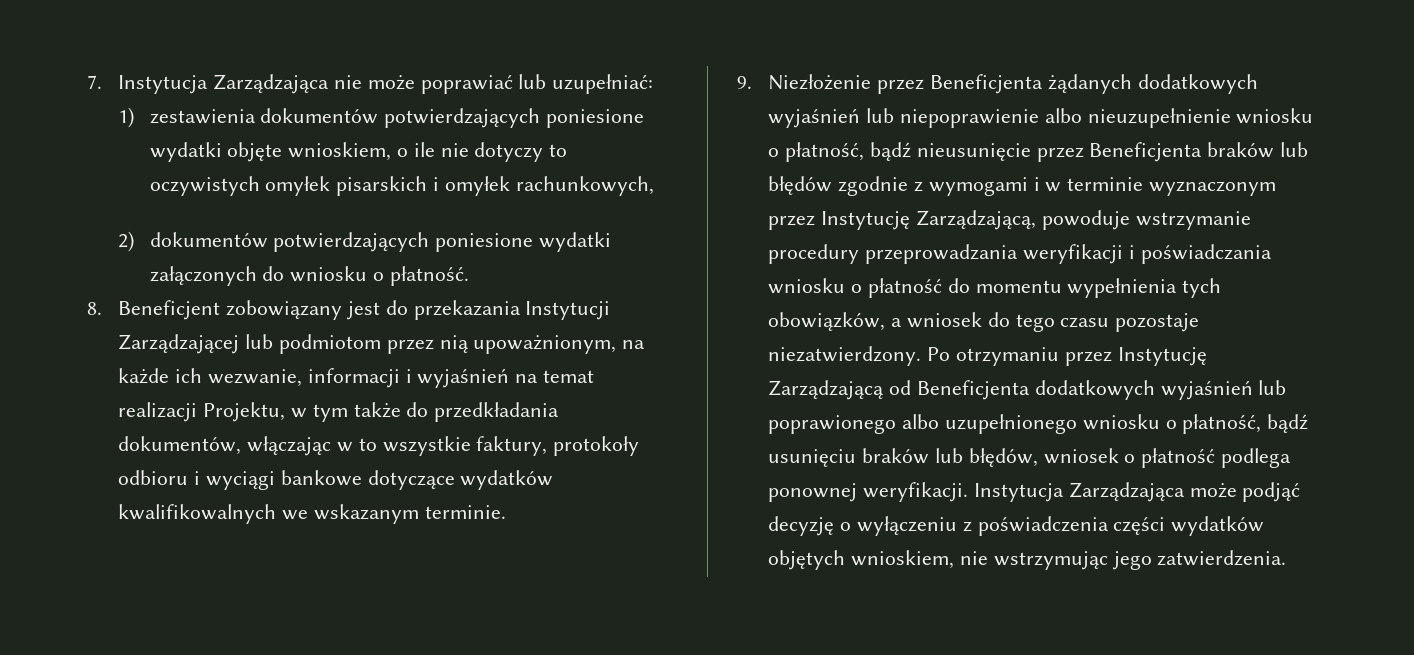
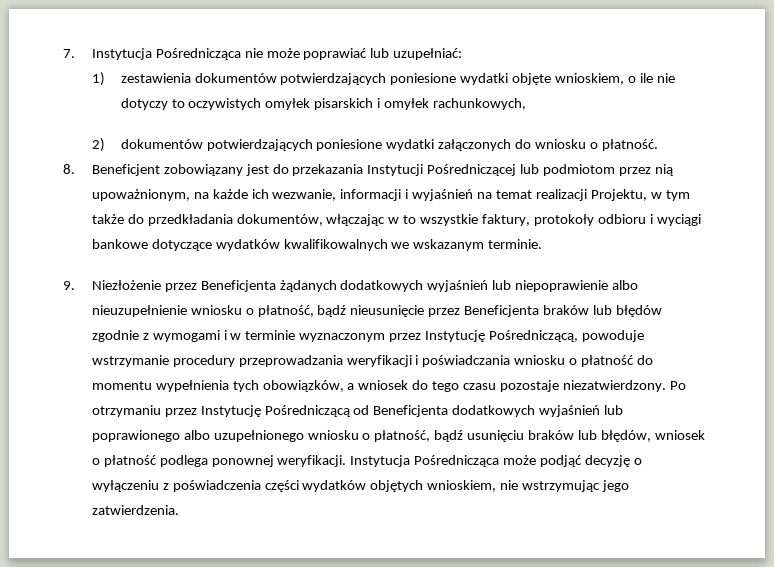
[213,74,330,94] Zarządzająca -> [155,48,241,60] Pośrednicząca
[118,334,240,354] Zarządzającej -> [427,164,517,176] Pośredniczącej
[915,210,1036,230] Zarządzającą, -> [489,330,579,342] Pośredniczącą,
[768,380,885,400] Zarządzającą -> [264,405,351,417] Pośredniczącą
[1068,482,1185,502] Zarządzająca -> [414,455,500,467] Pośrednicząca

